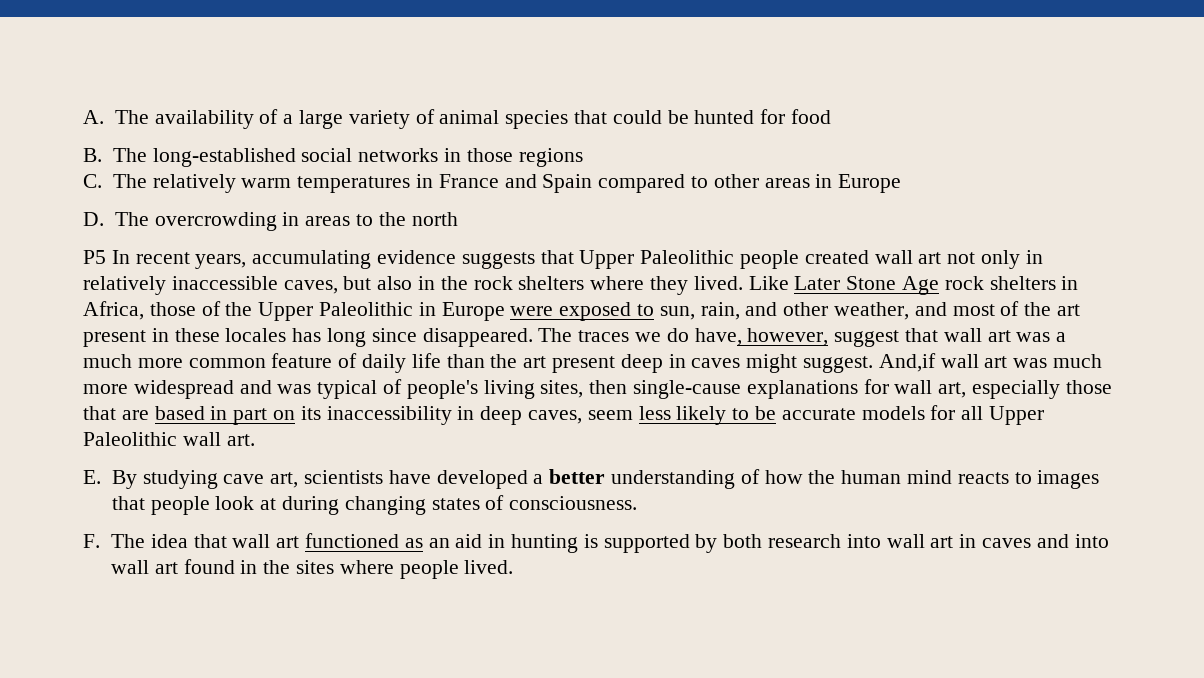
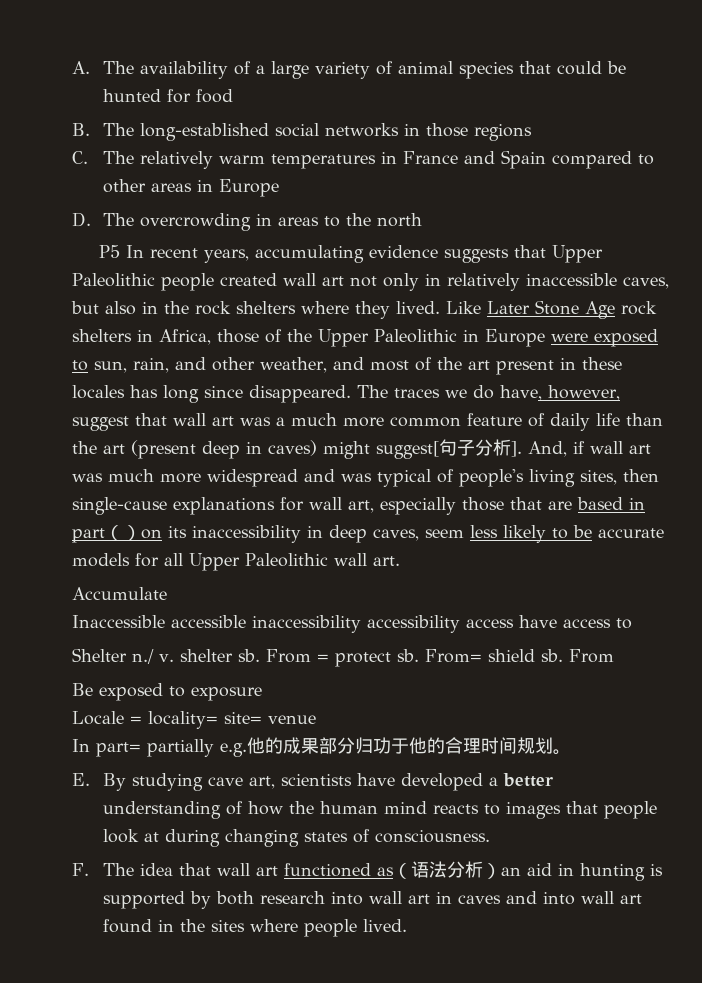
[552,356,616,373] present -> [131,440,196,459] (present
[691,353,936,373] caves might suggest. And,if -> [268,439,585,459] caves) might suggest[句子分析]. And, if
(268, 416) none -> [105,525,141,541] （）
(255, 440) none -> [72,587,167,600] [72,615,632,633] [72,648,614,667] [72,683,262,701] [72,711,316,729] [72,737,571,757] // Accumulate // Inaccessible accessible inaccessibility accessibility access have access to // Shelter n./ v. shelter sb. From = protect sb. From= shield sb. From // Be exposed to exposure // Locale = locality= site= venue // In part= partially e.g.他的成果部分归功于他的合理时间规划。
(423, 543) none -> [393,861,502,879] （语法分析）

